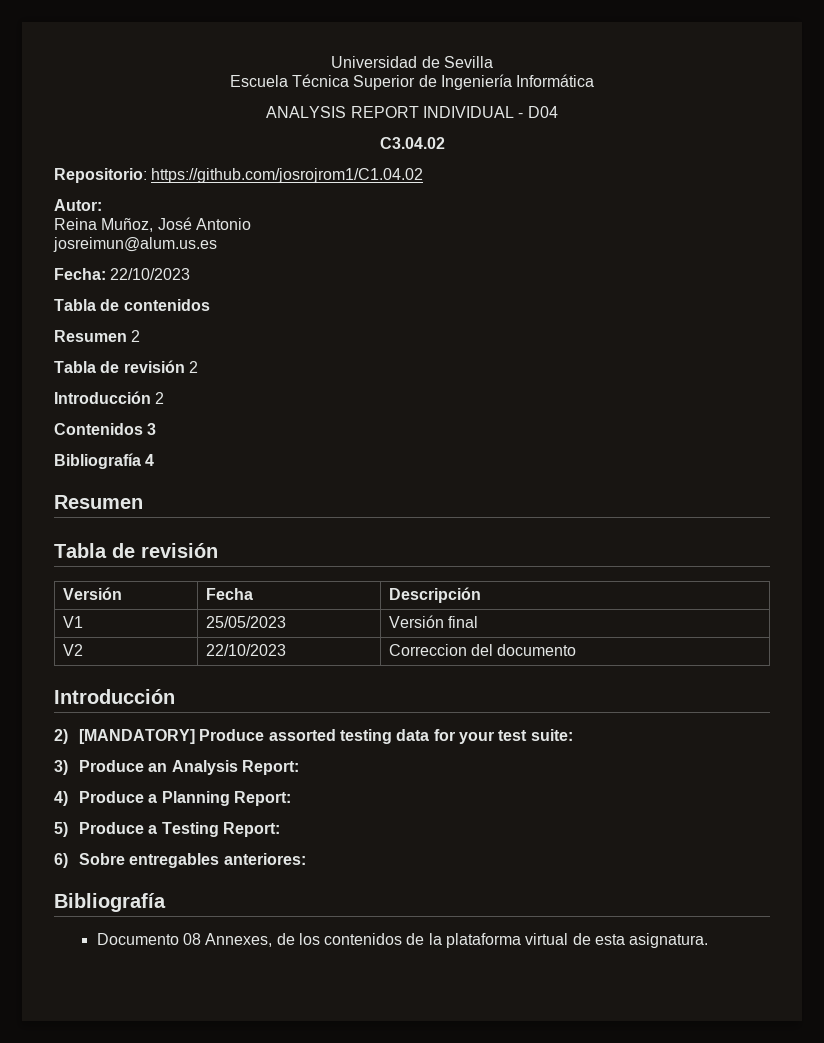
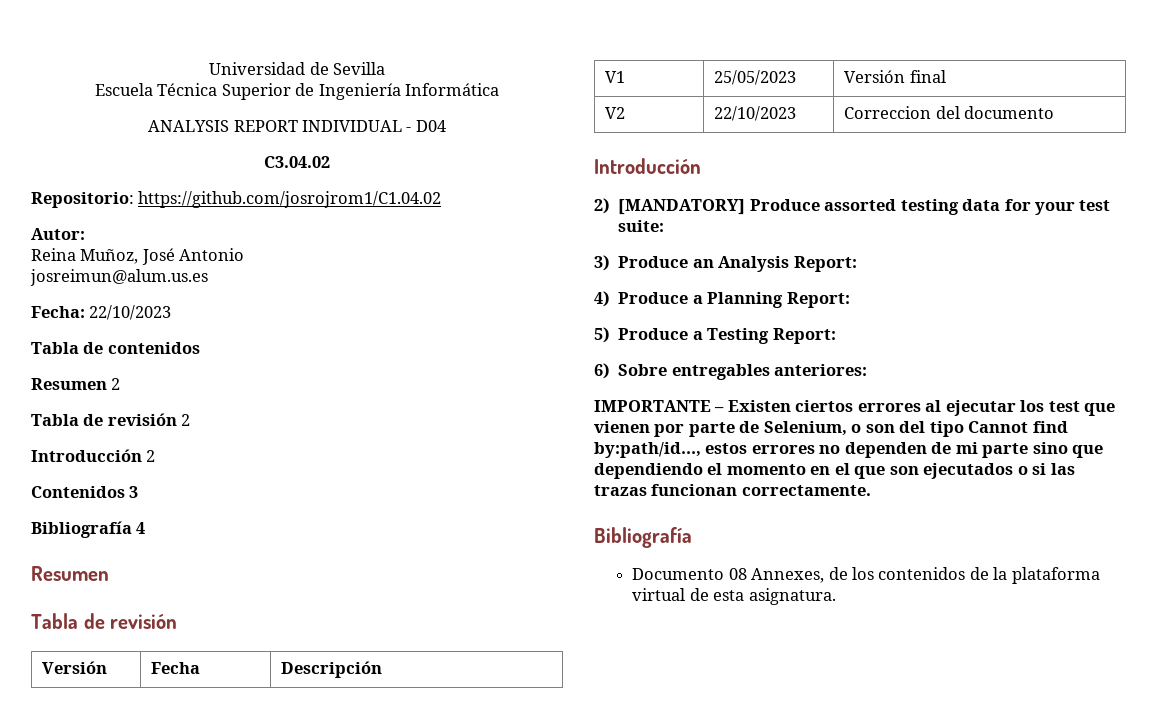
(306, 859) none -> [594,400,1116,416] [594,421,1068,437] [594,442,1104,458] [594,463,1075,479] [594,484,871,496] // IMPORTANTE – Existen ciertos errores al ejecutar los test que vienen por parte de Selenium, o son del tipo Cannot find by:path/id…, estos errores no dependen de mi parte sino que dependiendo el momento en el que son ejecutados o si las trazas funcionan correctamente.

